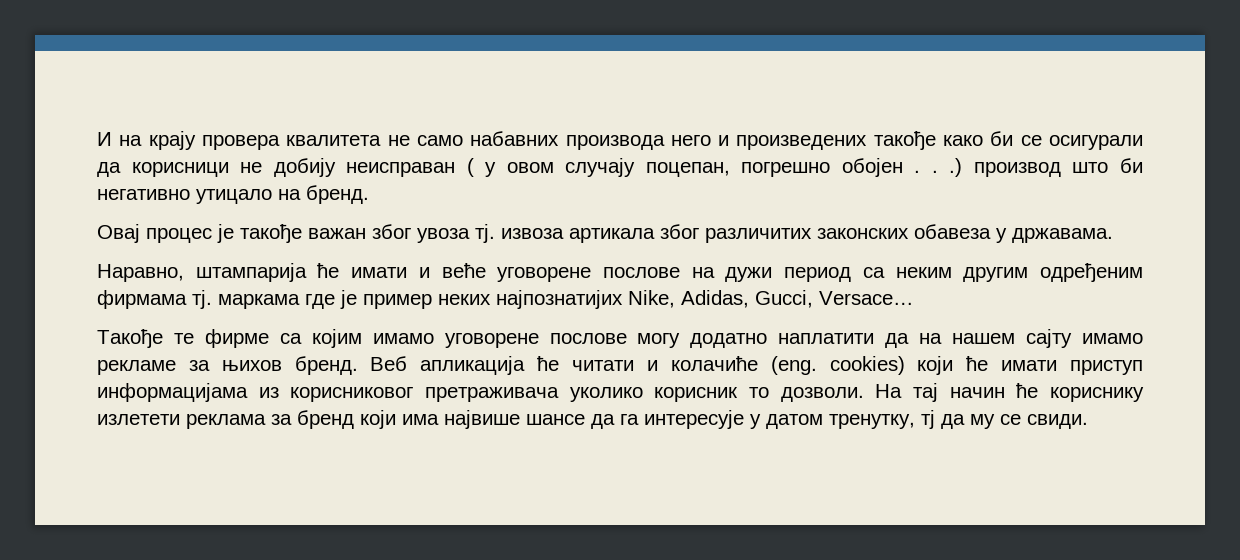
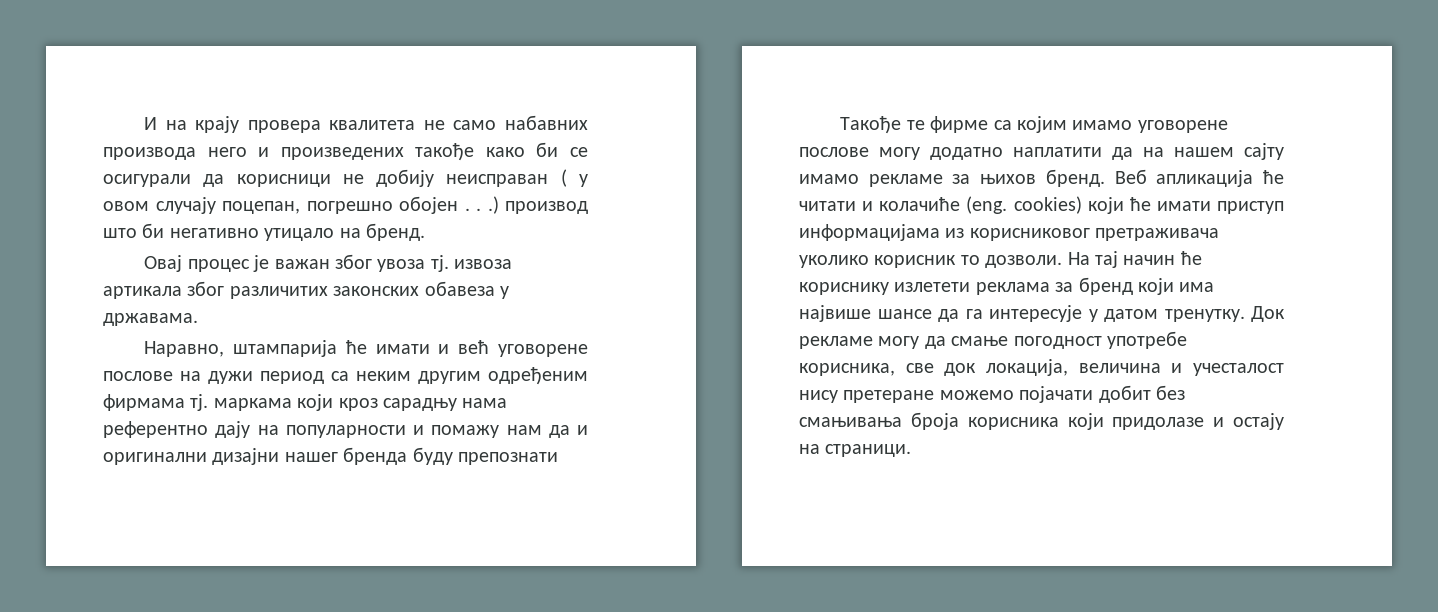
[240,224,302,243] такође -> (270, 263) none
[441,263,486,278] веће -> [458,340,490,354] већ
[305,290,914,309] где је пример неких најпознатијих Nike, Adidas, Gucci, Versace… -> [297,394,508,411] [103,421,588,438] [103,447,558,465] који кроз сарадњу нама референтно дају на популарности и помажу нам да и оригинални дизајни нашег бренда буду препознати
[829,410,1088,429] тренутку, тј да му се свиди. -> [1164,306,1285,322] [799,331,1187,349] [799,359,1284,376] [799,385,1185,403] [799,412,1284,430] [799,444,912,457] тренутку. Док рекламе могу да смање погодност употребе корисника, све док локација, величина и учесталост нису претеране можемо појачати добит без смањивања броја корисника који придолазе и остају на страници.

